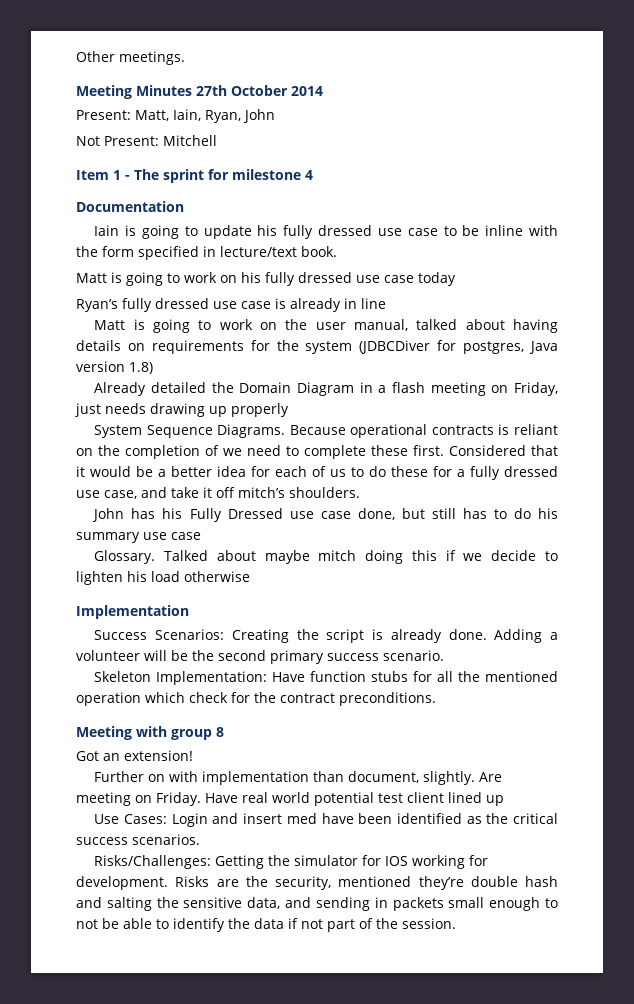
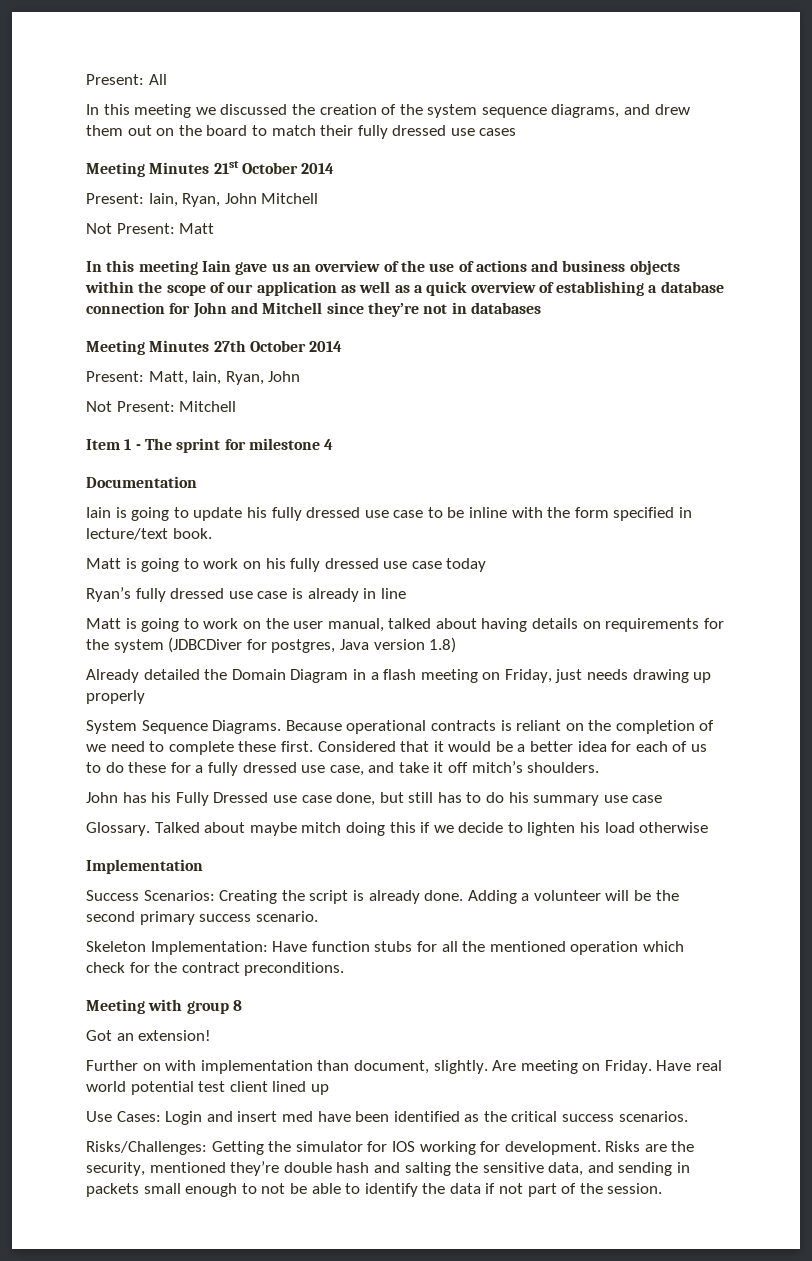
[76,51,185,65] Other meetings. -> [86,74,167,85] [86,104,690,118] [86,125,517,139] [86,161,335,177] [86,193,319,207] [86,223,215,234] [86,260,680,275] [85,281,724,296] [86,302,541,318] Present: All // In this meeting we discussed the creation of the system sequence diagrams, and drew them out on the board to match their fully dressed use cases // Meeting Minutes 21st October 2014 // Present: Iain, Ryan, John Mitchell // Not Present: Matt // In this meeting Iain gave us an overview of the use of actions and business objects within the scope of our application as well as a quick overview of establishing a database connection for John and Mitchell since they’re not in databases

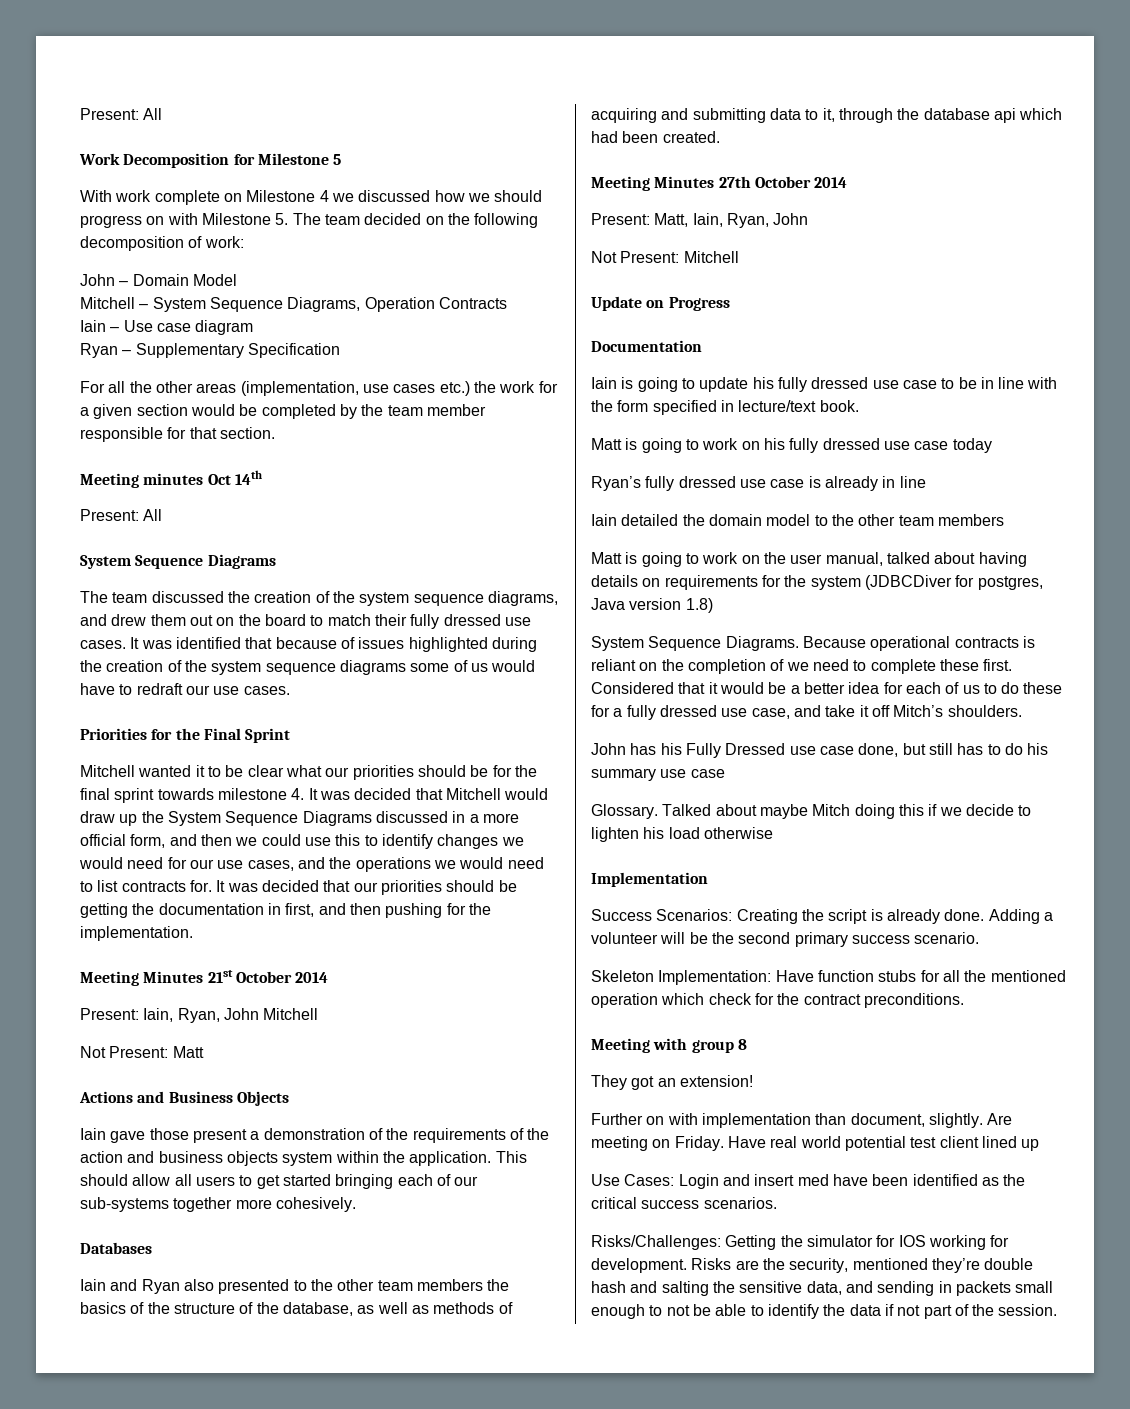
[86,74,167,85] [86,104,216,118] Present: All // In this meeting we -> [80,108,163,120] [79,153,342,168] [80,190,543,205] [80,213,539,228] [80,236,244,251] [80,274,237,286] [80,297,507,312] [80,320,254,335] [80,343,340,358] [80,381,558,396] [80,404,486,419] [80,427,275,442] [80,470,262,488] [80,509,163,521] [80,554,276,569] [80,591,148,603] Present: All // Work Decomposition for Milestone 5 // With work complete on Milestone 4 we discussed how we should progress on with Milestone 5. The team decided on the following decomposition of work: // John – Domain Model // Mitchell – System Sequence Diagrams, Operation Contracts // Iain – Use case diagram // Ryan – Supplementary Specification // For all the other areas (implementation, use cases etc.) the work for a given section would be completed by the team member responsible for that section. // Meeting minutes Oct 14th // Present: All // System Sequence Diagrams // The team
[479,128,517,136] cases -> [80,637,537,652] [80,660,536,675] [80,683,290,695] [80,728,291,743] [80,765,537,780] [80,788,549,803] [80,811,519,826] [80,834,524,849] [79,857,544,872] [80,880,517,895] [80,903,491,918] [80,926,193,941] cases. It was identified that because of issues highlighted during the creation of the system sequence diagrams some of us would have to redraft our use cases. // Priorities for the Final Sprint // Mitchell wanted it to be clear what our priorities should be for the final sprint towards milestone 4. It was decided that Mitchell would draw up the System Sequence Diagrams discussed in a more official form, and then we could use this to identify changes we would need for our use cases, and the operations we would need to list contracts for. It was decided that our priorities should be getting the documentation in first, and then pushing for the implementation.
[86,260,527,275] In this meeting Iain gave us an overview of the use of actions -> [79,1091,289,1106] [80,1128,550,1143] [80,1151,123,1163] Actions and Business Objects // Iain gave those present a demonstration of the requirements of the action
(680, 267) none -> [282,1152,333,1166] system
[166,281,724,296] [86,302,541,318] scope of our application as well as a quick overview of establishing a database connection for John and Mitchell since they’re not in databases -> [409,1151,527,1166] [80,1174,479,1189] [80,1197,356,1212] [80,1242,152,1254] [80,1279,510,1294] [80,1302,513,1316] [591,108,1063,123] [591,131,720,143] application. This should allow all users to get started bringing each of our sub-systems together more cohesively. // Databases // Iain and Ryan also presented to the other team members the basics of the structure of the database, as well as methods of acquiring and submitting data to it, through the database api which had been created.
[86,438,334,453] Item 1 - The sprint for milestone 4 -> [591,296,730,311] Update on Progress
[469,507,508,518] inline -> [980,377,1025,389] in line
(406, 593) none -> [591,514,1004,526] // Iain detailed the domain model to the other team members
[86,669,712,683] [86,690,145,704] // Already detailed the Domain Diagram in a flash meeting on Friday, just needs drawing up properly -> (713, 605) none
[471,761,523,773] mitch’s -> [893,705,944,717] Mitch’s
[301,822,342,833] mitch -> [812,804,851,816] Mitch
[86,1030,112,1041] Got -> [591,1075,655,1090] They got

